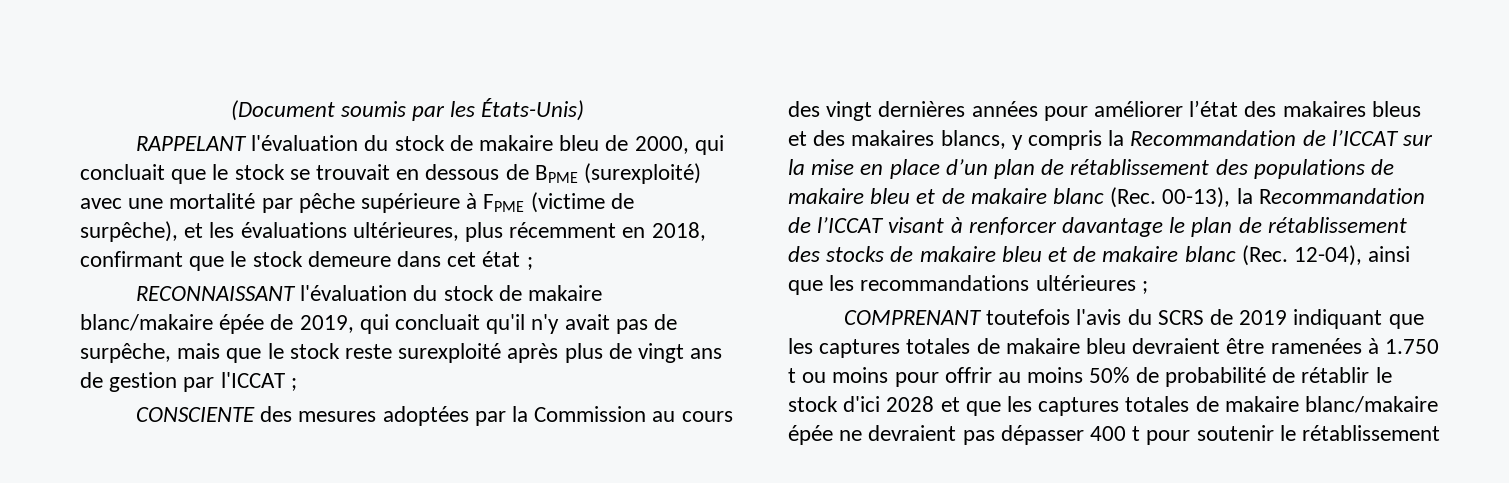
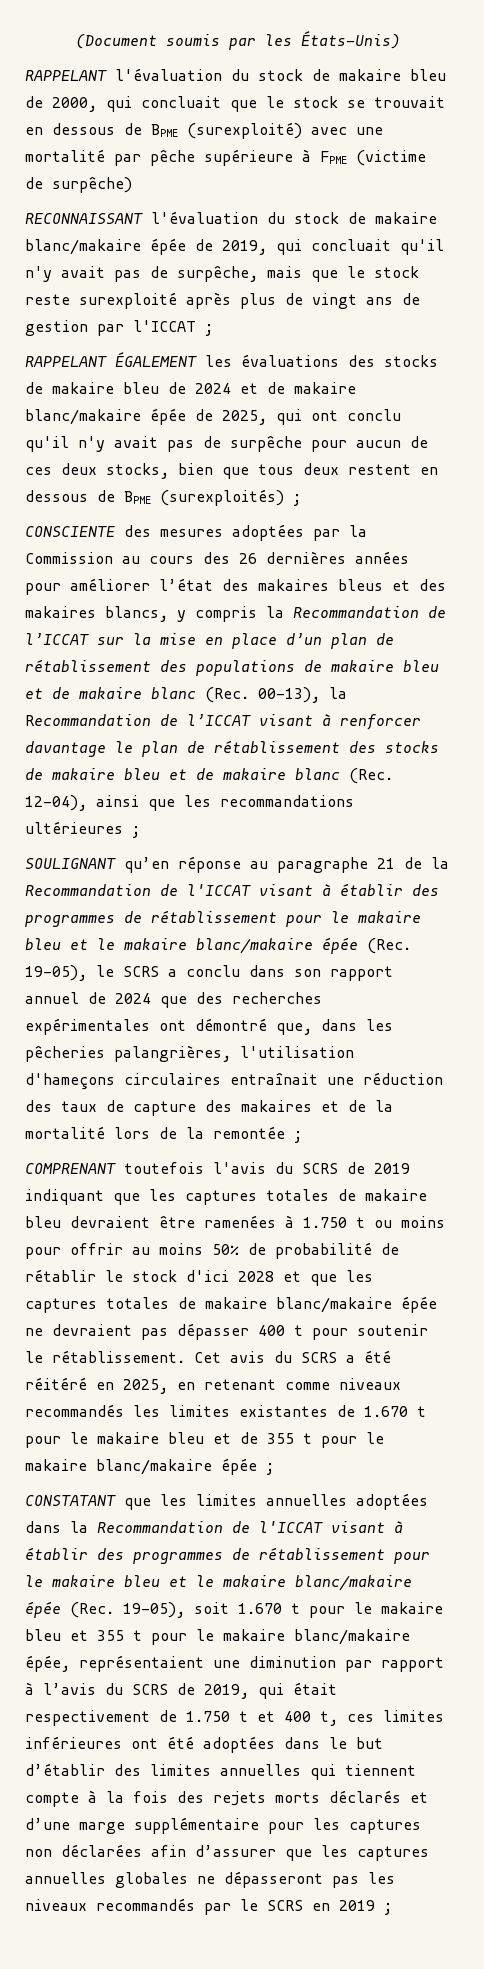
[80,221,706,242] [80,251,533,271] surpêche), et les évaluations ultérieures, plus récemment en 2018, confirmant que le stock demeure dans cet état ; -> [52,177,132,193] surpêche)
(297, 384) none -> [25,352,438,367] [25,382,356,394] [25,408,401,425] [25,436,428,452] [25,463,438,479] [25,489,301,506] // RAPPELANT ÉGALEMENT les évaluations des stocks de makaire bleu de 2024 et de makaire blanc/makaire épée de 2025, qui ont conclu qu'il n'y avait pas de surpêche pour aucun de ces deux stocks, bien que tous deux restent en dessous de BPME (surexploités) ;
[826,101,873,121] vingt -> [239,553,257,564] 26
(1148, 287) none -> [25,856,449,873] [25,883,439,896] [25,910,421,927] [25,937,411,954] [25,965,393,981] [25,992,322,1008] [25,1018,393,1035] [25,1045,354,1062] [25,1072,443,1090] [25,1100,393,1116] [25,1126,302,1143] // SOULIGNANT qu’en réponse au paragraphe 21 de la Recommandation de l'ICCAT visant à établir des programmes de rétablissement pour le makaire bleu et le makaire blanc/makaire épée (Rec. 19-05), le SCRS a conclu dans son rapport annuel de 2024 que des recherches expérimentales ont démontré que, dans les pêcheries palangrières, l'utilisation d'hameçons circulaires entraînait une réduction des taux de capture des makaires et de la mortalité lors de la remontée ;
[1302,425,1441,441] rétablissement -> [52,1350,391,1363] [25,1377,401,1394] [25,1404,426,1417] [25,1432,384,1448] [25,1458,274,1475] [25,1493,428,1510] [25,1521,403,1533] [25,1547,430,1564] [25,1575,412,1591] [25,1601,443,1618] [25,1629,410,1645] [25,1655,444,1672] [25,1682,337,1699] [25,1710,444,1726] [25,1736,383,1753] [25,1763,416,1780] [25,1790,428,1807] [25,1817,421,1834] [25,1844,429,1861] [25,1871,395,1888] [25,1898,392,1915] rétablissement. Cet avis du SCRS a été réitéré en 2025, en retenant comme niveaux recommandés les limites existantes de 1.670 t pour le makaire bleu et de 355 t pour le makaire blanc/makaire épée ; // CONSTATANT que les limites annuelles adoptées dans la Recommandation de l'ICCAT visant à établir des programmes de rétablissement pour le makaire bleu et le makaire blanc/makaire épée (Rec. 19-05), soit 1.670 t pour le makaire bleu et 355 t pour le makaire blanc/makaire épée, représentaient une diminution par rapport à l’avis du SCRS de 2019, qui était respectivement de 1.750 t et 400 t, ces limites inférieures ont été adoptées dans le but d’établir des limites annuelles qui tiennent compte à la fois des rejets morts déclarés et d’une marge supplémentaire pour les captures non déclarées afin d’assurer que les captures annuelles globales ne dépasseront pas les niveaux recommandés par le SCRS en 2019 ;

